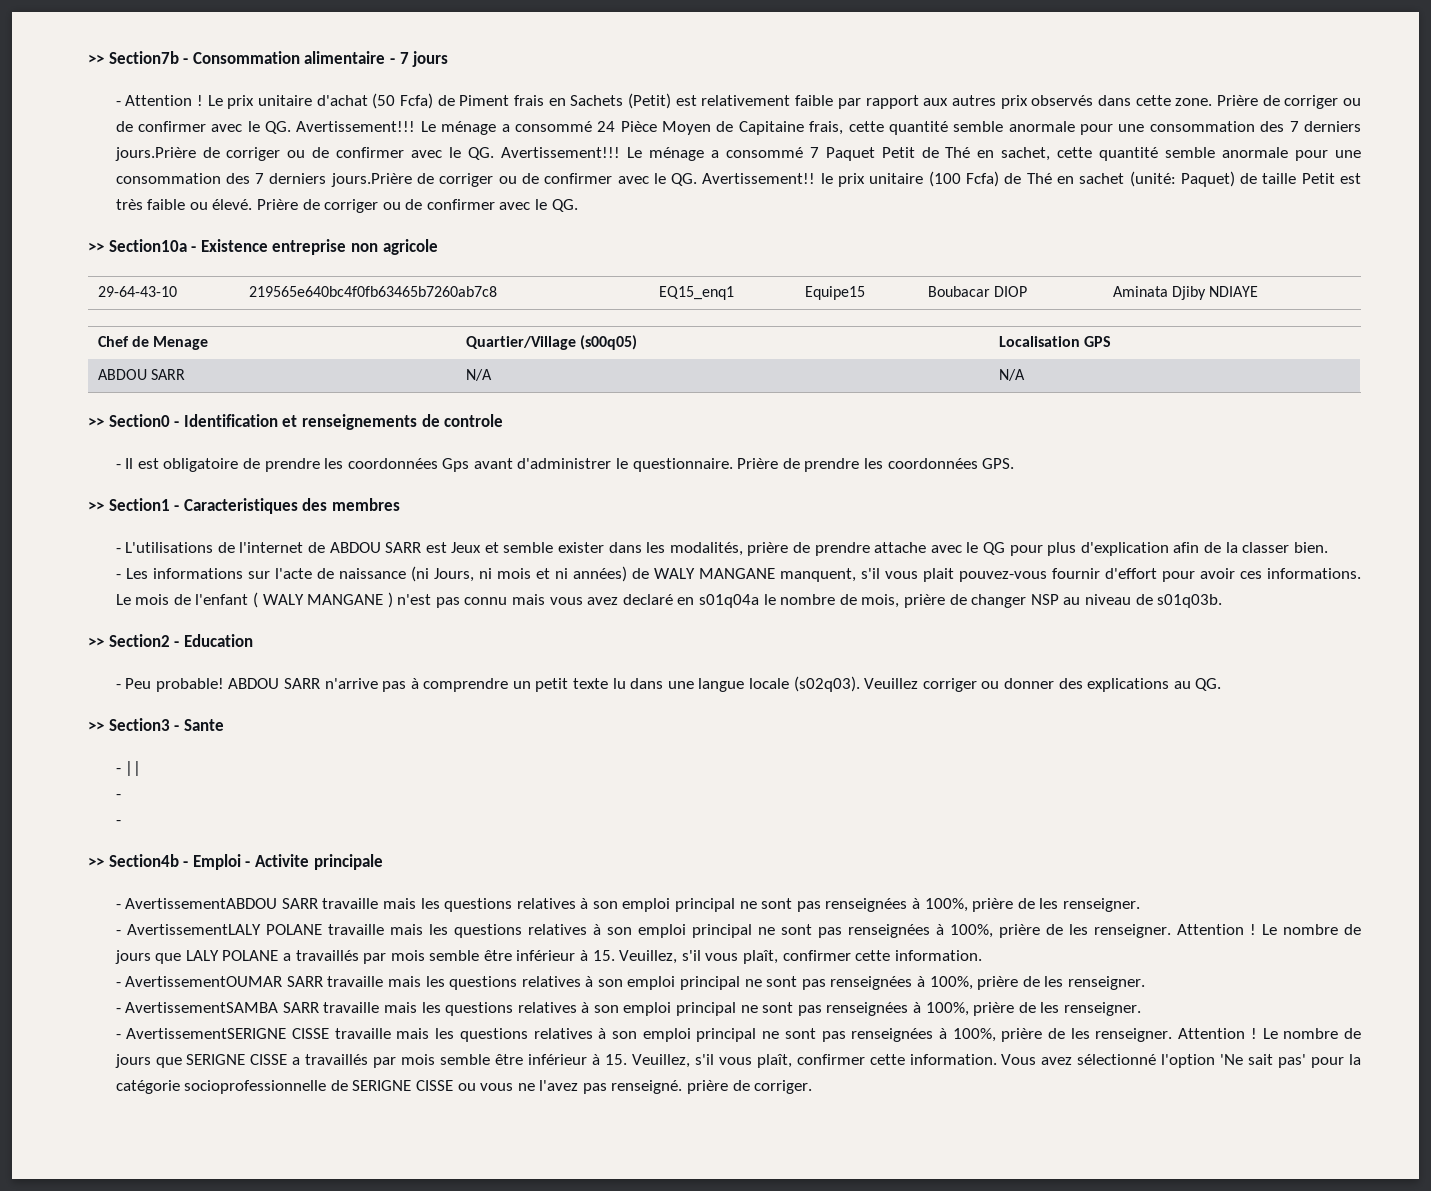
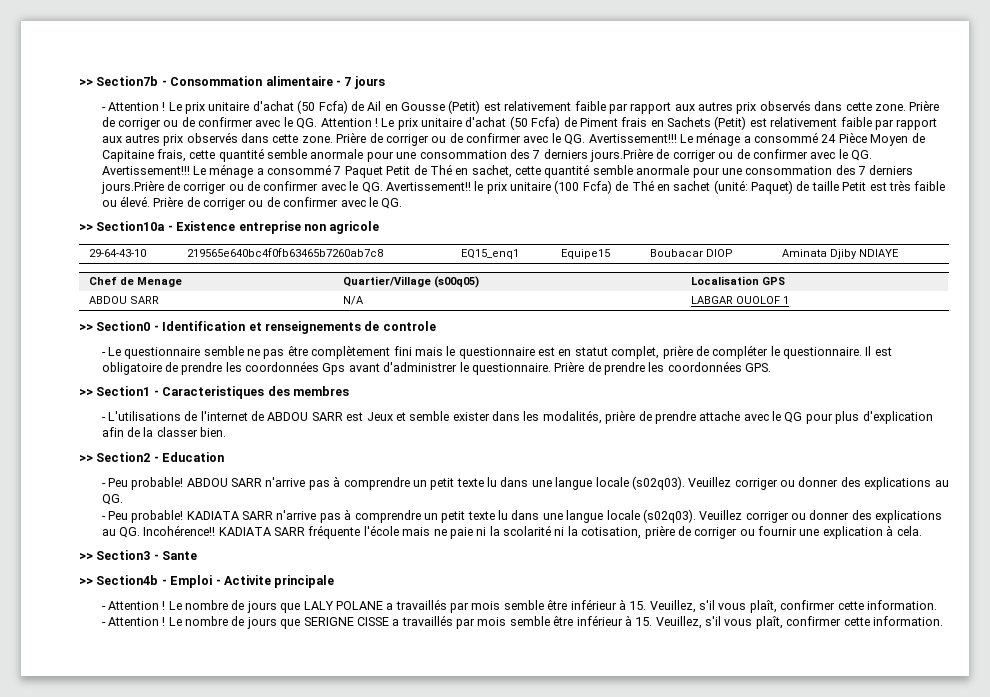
(455, 100) none -> [367,100,940,114] [101,116,577,130] Ail en Gousse (Petit) est relativement faible par rapport aux autres prix observés dans cette zone. Prière de corriger ou de confirmer avec le QG. Attention ! Le prix unitaire d'achat (50 Fcfa) de
[998,369,1025,381] N/A -> [690,296,789,304] LABGAR OUOLOF 1
(121, 466) none -> [107,345,863,359] Le questionnaire semble ne pas être complètement fini mais le questionnaire est en statut complet, prière de compléter le questionnaire.
[115,566,1361,582] [115,592,1223,608] // - Les informations sur l'acte de naissance (ni Jours, ni mois et ni années) de WALY MANGANE manquent, s'il vous plait pouvez-vous fournir d'effort pour avoir ces informations. Le mois de l'enfant ( WALY MANGANE ) n'est pas connu mais vous avez declaré en s01q04a le nombre de mois, prière de changer NSP au niveau de s01q03b. -> (227, 432) none
(1222, 684) none -> [101,509,943,523] [101,525,922,539] // - Peu probable! KADIATA SARR n'arrive pas à comprendre un petit texte lu dans une langue locale (s02q03). Veuillez corriger ou donner des explications au QG. Incohérence!! KADIATA SARR fréquente l'école mais ne paie ni la scolarité ni la cotisation, prière de corriger ou fournir une explication à cela.
[115,761,142,776] [115,794,121,799] [115,820,121,825] // - || // - // - -> (198, 555) none
[125,898,1140,912] [115,924,1171,938] AvertissementABDOU SARR travaille mais les questions relatives à son emploi principal ne sont pas renseignées à 100%, prière de les renseigner. // - AvertissementLALY POLANE travaille mais les questions relatives à son emploi principal ne sont pas renseignées à 100%, prière de les renseigner. -> (106, 608) none
[125,976,1145,990] [115,1002,1141,1016] [115,1028,1173,1042] AvertissementOUMAR SARR travaille mais les questions relatives à son emploi principal ne sont pas renseignées à 100%, prière de les renseigner. // - AvertissementSAMBA SARR travaille mais les questions relatives à son emploi principal ne sont pas renseignées à 100%, prière de les renseigner. // - AvertissementSERIGNE CISSE travaille mais les questions relatives à son emploi principal ne sont pas renseignées à 100%, prière de les renseigner. -> (106, 624) none
[1001,1054,1362,1068] [115,1080,813,1094] Vous avez sélectionné l'option 'Ne sait pas' pour la catégorie socioprofessionnelle de SERIGNE CISSE ou vous ne l'avez pas renseigné. prière de corriger. -> (943, 621) none

